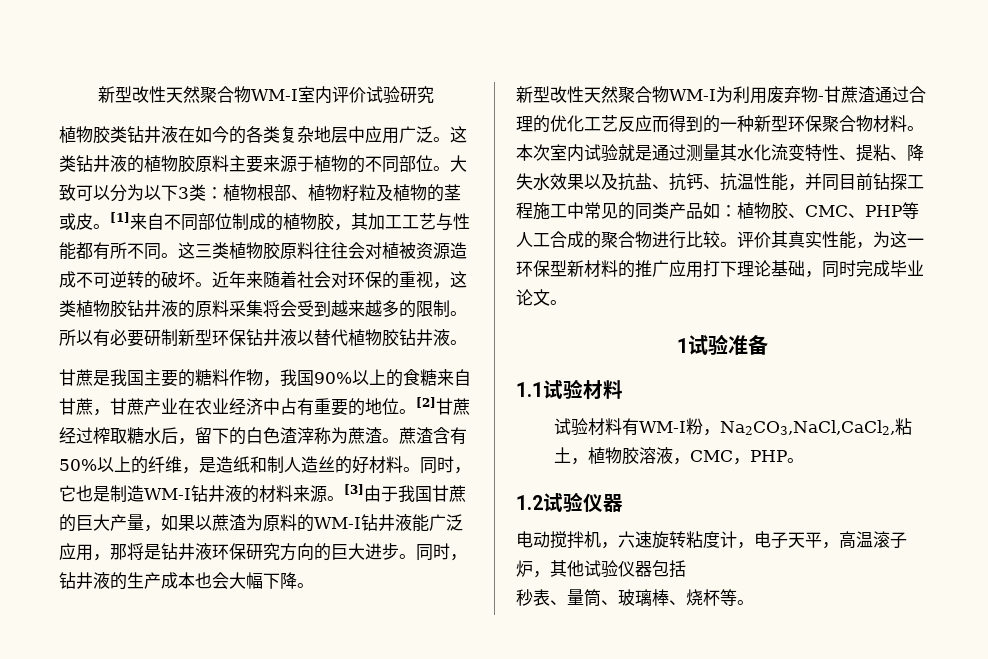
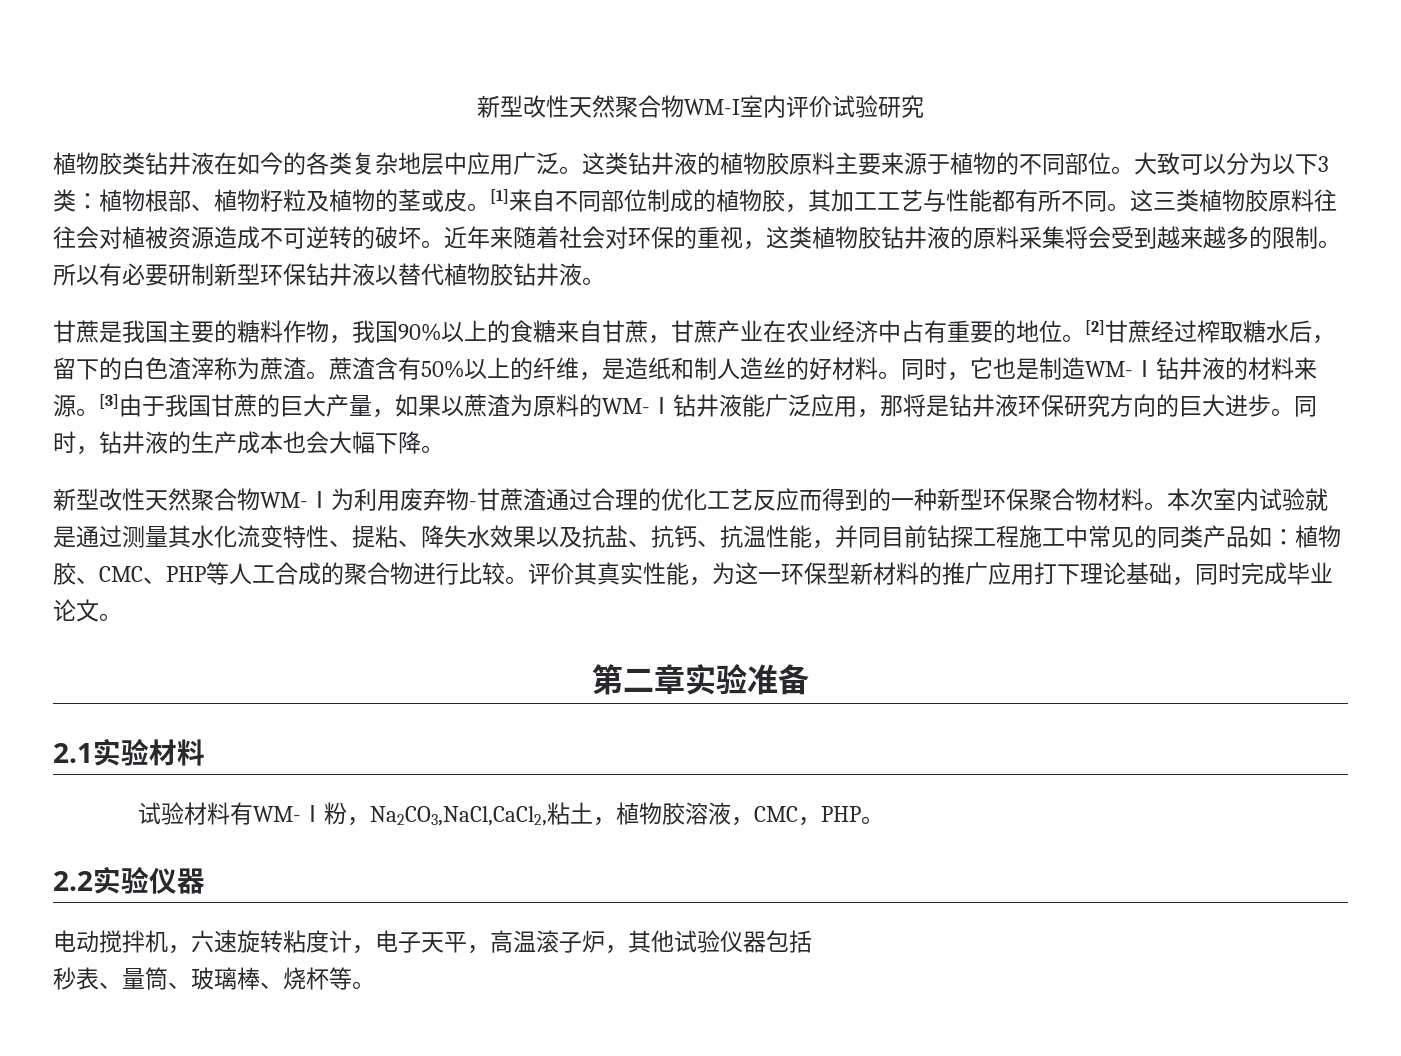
[677,335,708,355] 1试 -> [592,664,716,695] 第二章实
[516,380,563,399] 1.1试 -> [53,739,121,766] 2.1实
[516,493,563,512] 1.2试 -> [53,867,121,894] 2.2实

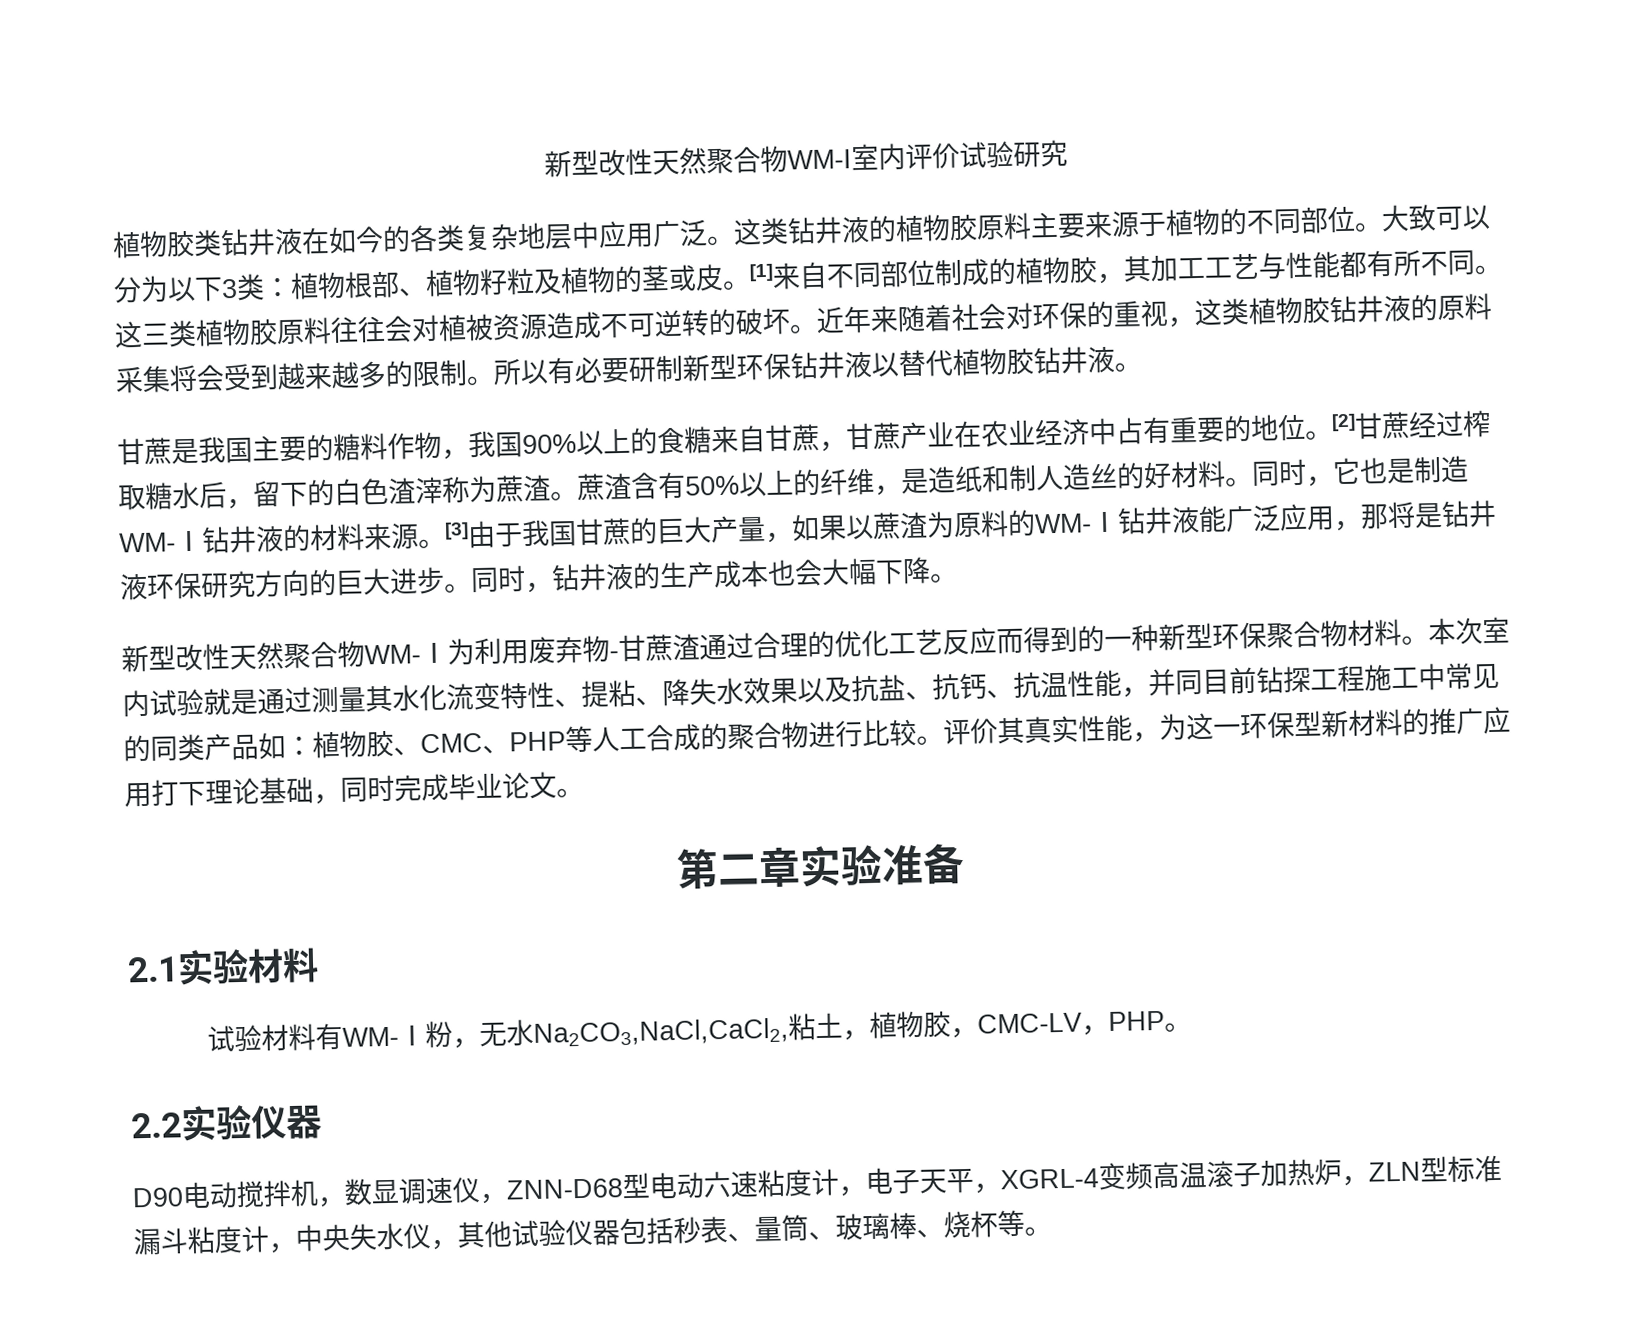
(370, 821) none -> [478,1018,534,1048] 无水
[684,802,798,826] 溶液，CMC -> [949,1012,1082,1039] ，CMC-LV
(205, 881) none -> [132,1187,184,1208] D90
[191,930,283,953] 六速旋转 -> [344,1170,758,1206] 数显调速仪，ZNN-D68型电动六速
[490,930,605,953] 高温滚子炉 -> [1000,1154,1502,1191] [133,1222,431,1256] XGRL-4变频高温滚子加热炉，ZLN型标准漏斗粘度计，中央失水仪
(812, 941) // -> (674, 1231) none

